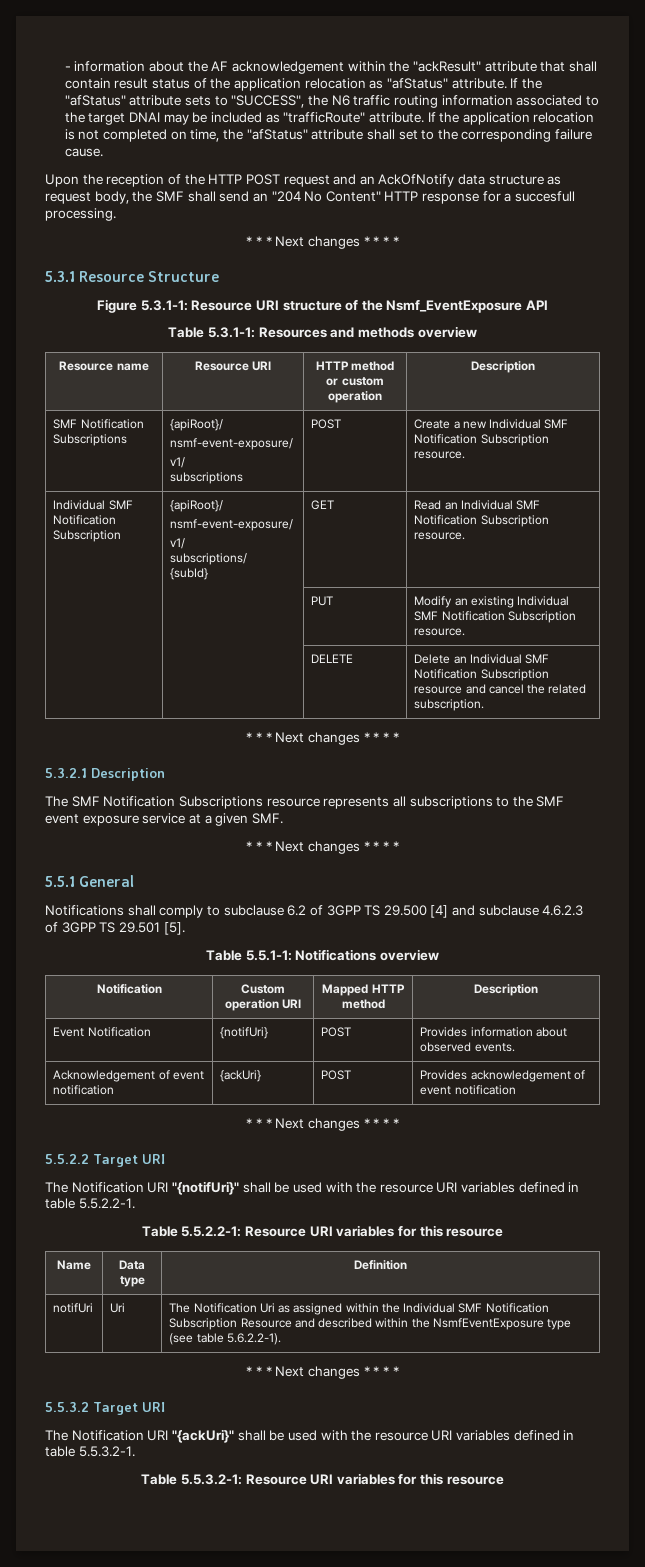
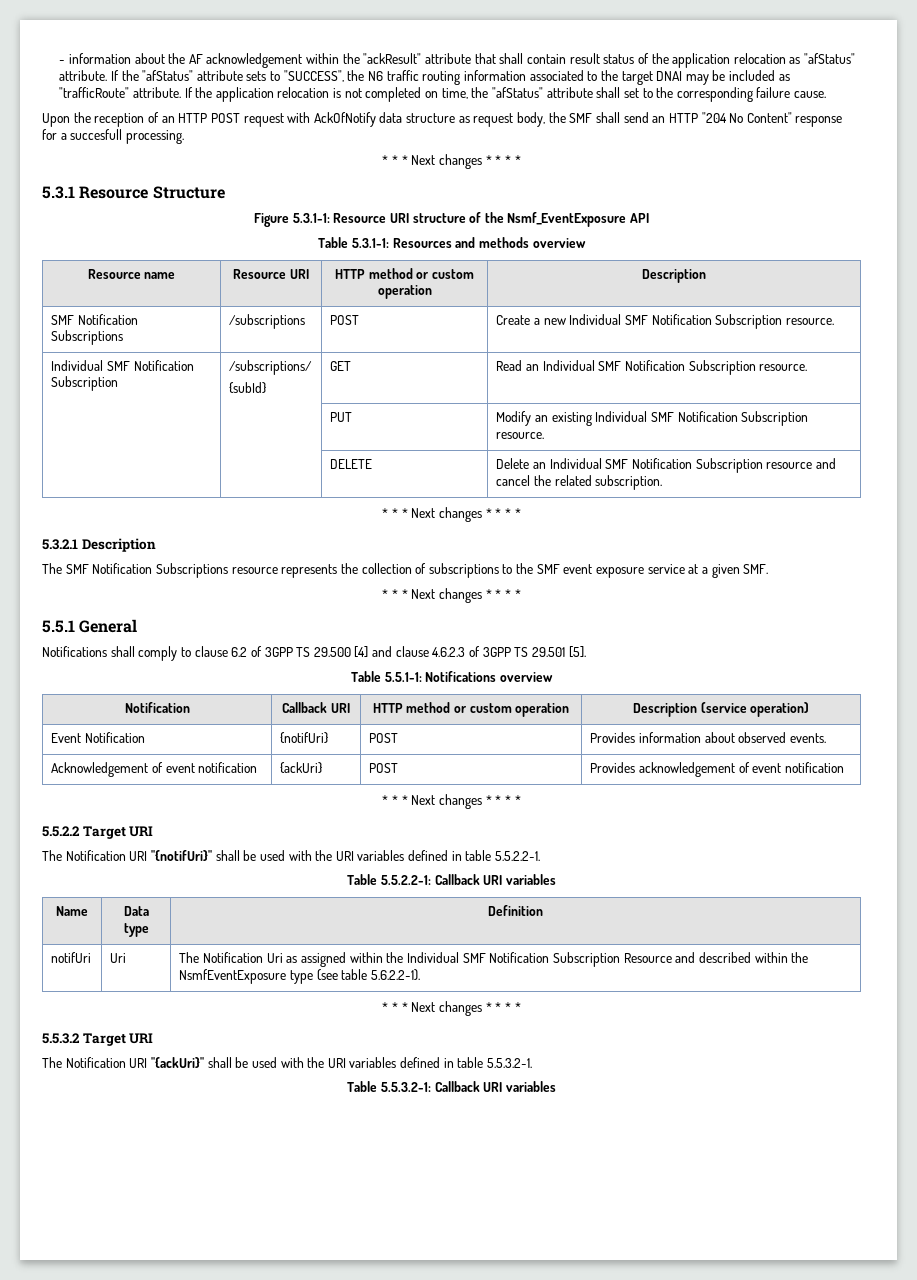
[184,174,205,185] the -> [161,116,175,123] an
[333,174,375,185] and an -> [287,112,311,123] with
(268, 197) none -> [668,113,698,123] HTTP
[384,191,419,201] HTTP -> (792, 117) none
[170,419,224,431] [170,438,294,450] [170,457,186,468] [170,472,244,484] {apiRoot}/ // nsmf-event-exposure/ // v1/ // subscriptions -> [229,314,306,329] /subscriptions
[170,500,224,512] [170,519,294,531] [170,538,186,549] [170,553,248,565] {apiRoot}/ // nsmf-event-exposure/ // v1/ // subscriptions/ -> [229,360,313,375] /subscriptions/
[392,796,406,807] all -> [340,563,427,574] the collection of
[223,905,284,916] subclause -> [194,646,228,657] clause
[478,905,539,916] subclause -> [395,646,429,657] clause
[241,984,285,994] [224,999,302,1011] [322,984,405,996] [341,999,385,1009] [474,984,538,996] Custom operation URI | Mapped HTTP method | Description -> [282,702,350,713] [372,702,570,717] [632,702,810,717] Callback URI | HTTP method or custom operation | Description (service operation)
[379,1184,433,1193] resource -> (333, 855) none
[245,1225,504,1237] Resource URI variables for this resource -> [434,874,556,885] Callback URI variables
[374,1432,428,1441] resource -> (325, 1062) none
[245,1473,504,1485] Resource URI variables for this resource -> [434,1081,556,1092] Callback URI variables

